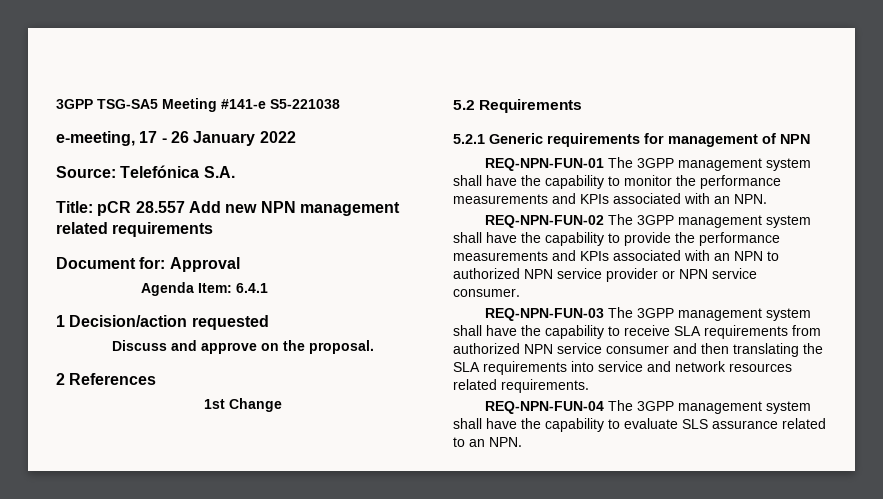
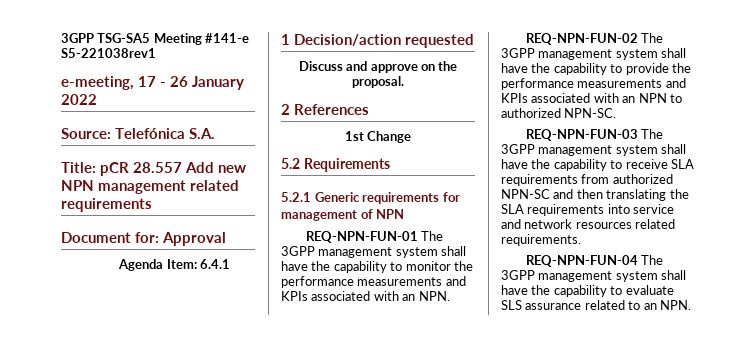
[270,99,340,109] S5-221038 -> [61,48,156,58] S5-221038rev1
[524,268,757,282] [453,288,520,297] NPN service provider or NPN service consumer. -> [564,108,617,118] NPN-SC.
[524,343,669,354] NPN service consumer -> [501,189,550,199] NPN-SC

